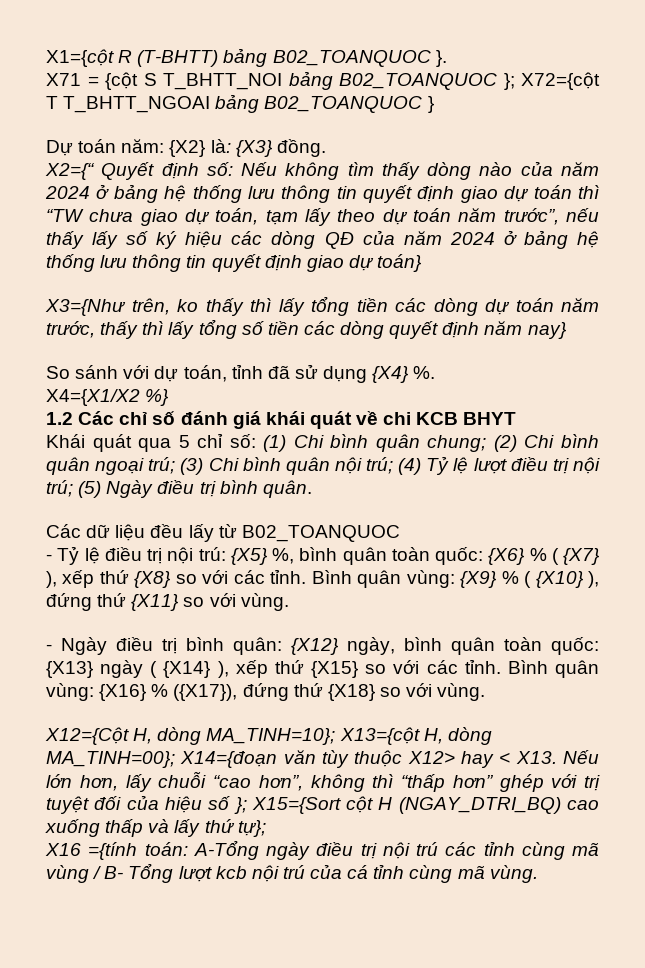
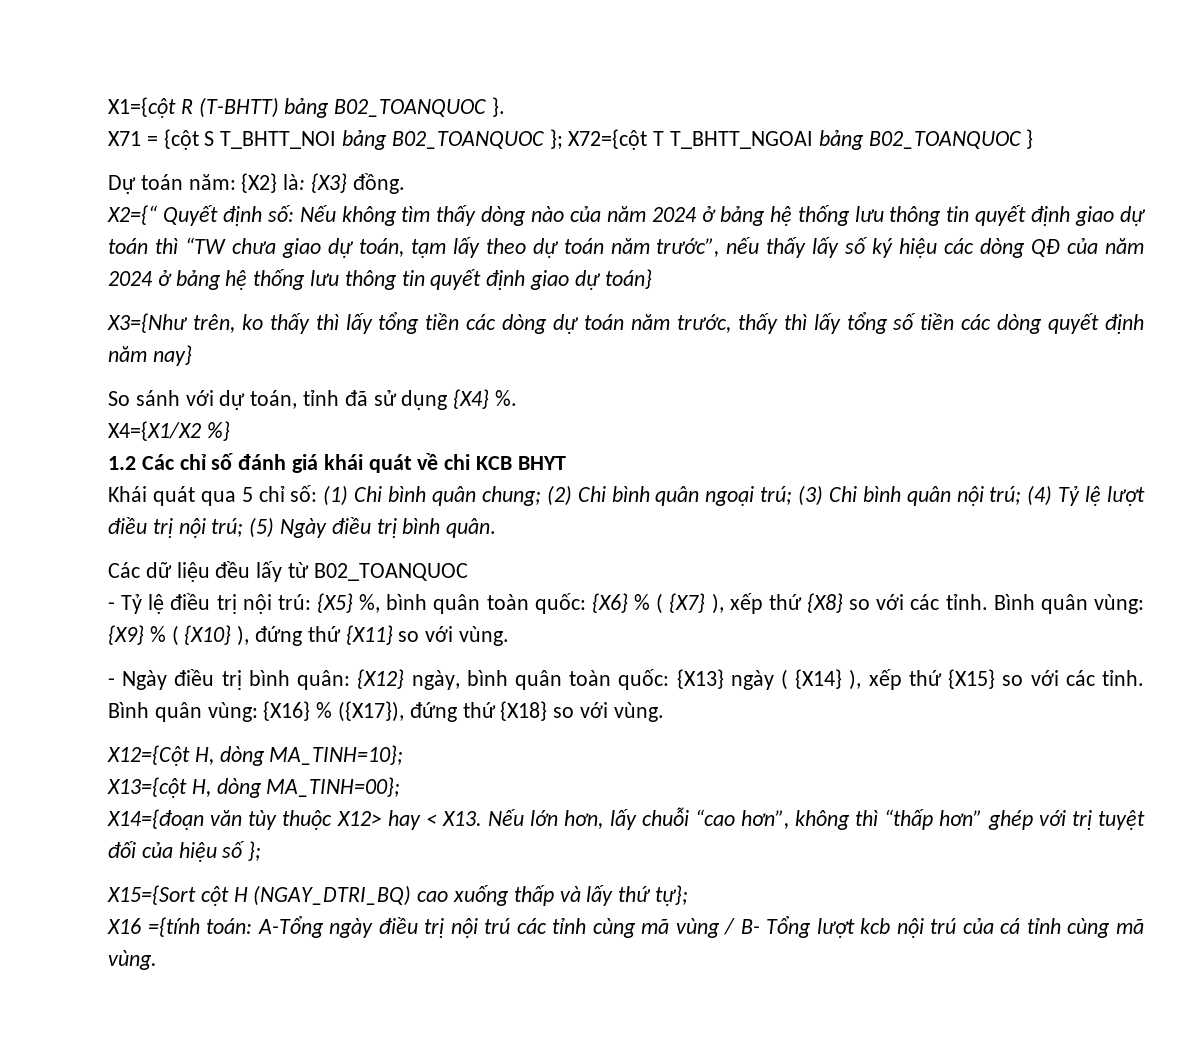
(336, 736) none -> (404, 755) //
(175, 759) none -> (401, 787) //
(247, 805) none -> (262, 851) //

